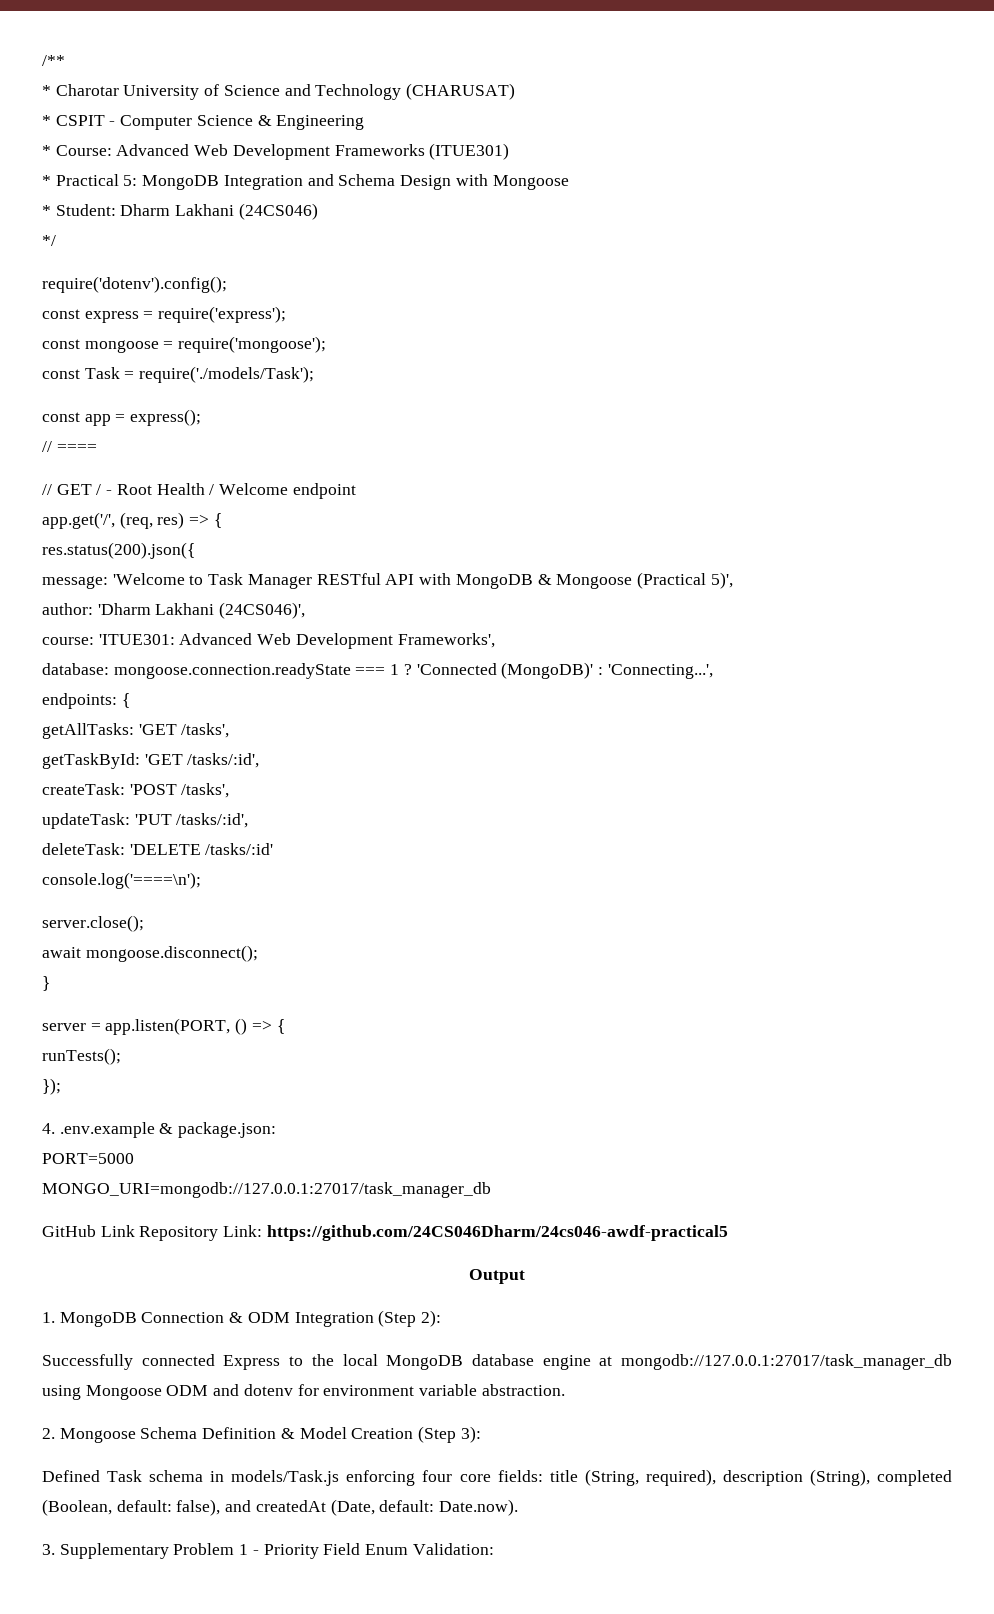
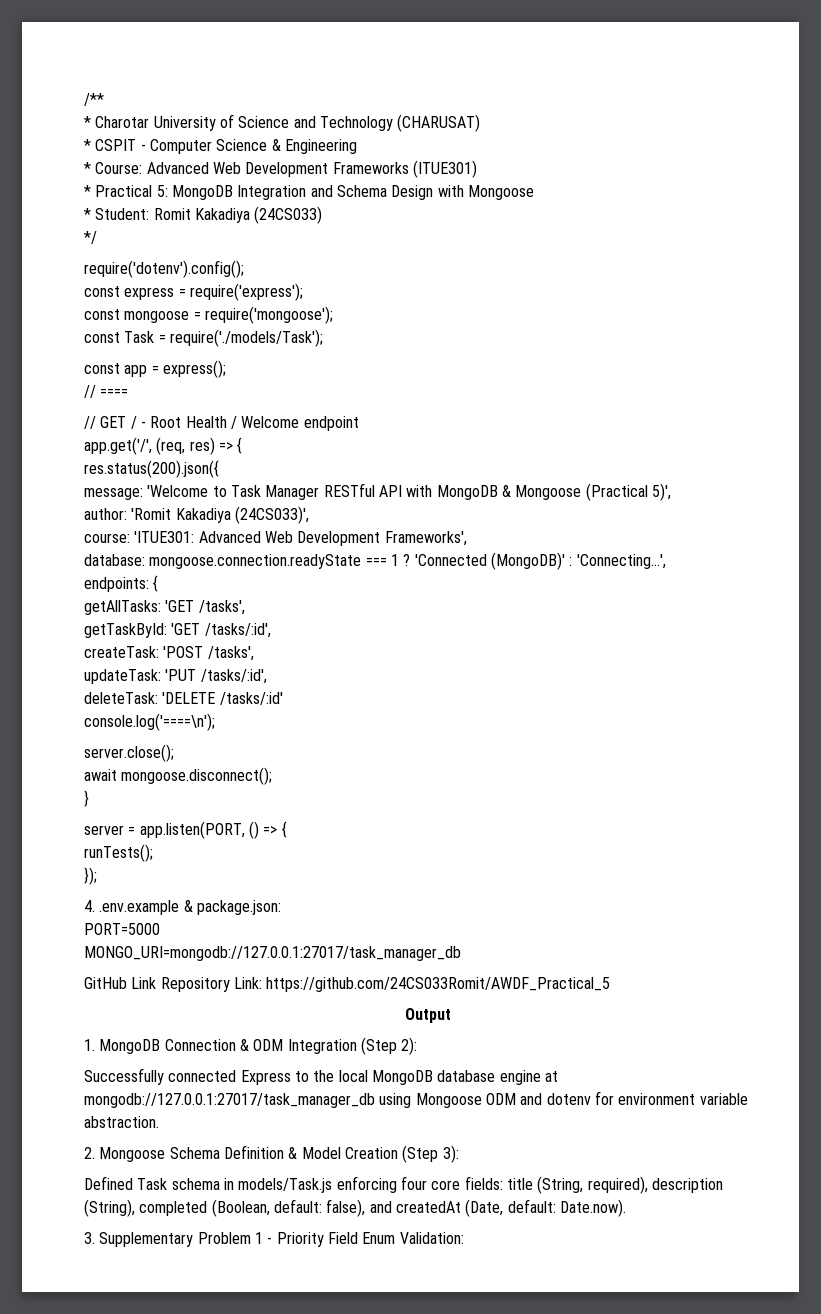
[120,203,318,220] Dharm Lakhani (24CS046) -> [153,206,323,224] Romit Kakadiya (24CS033)
[97,602,306,619] 'Dharm Lakhani (24CS046)', -> [131,506,309,524] 'Romit Kakadiya (24CS033)',
[266,1225,728,1241] https://github.com/24CS046Dharm/24cs046-awdf-practical5 -> [266,977,611,992] https://github.com/24CS033Romit/AWDF_Practical_5

